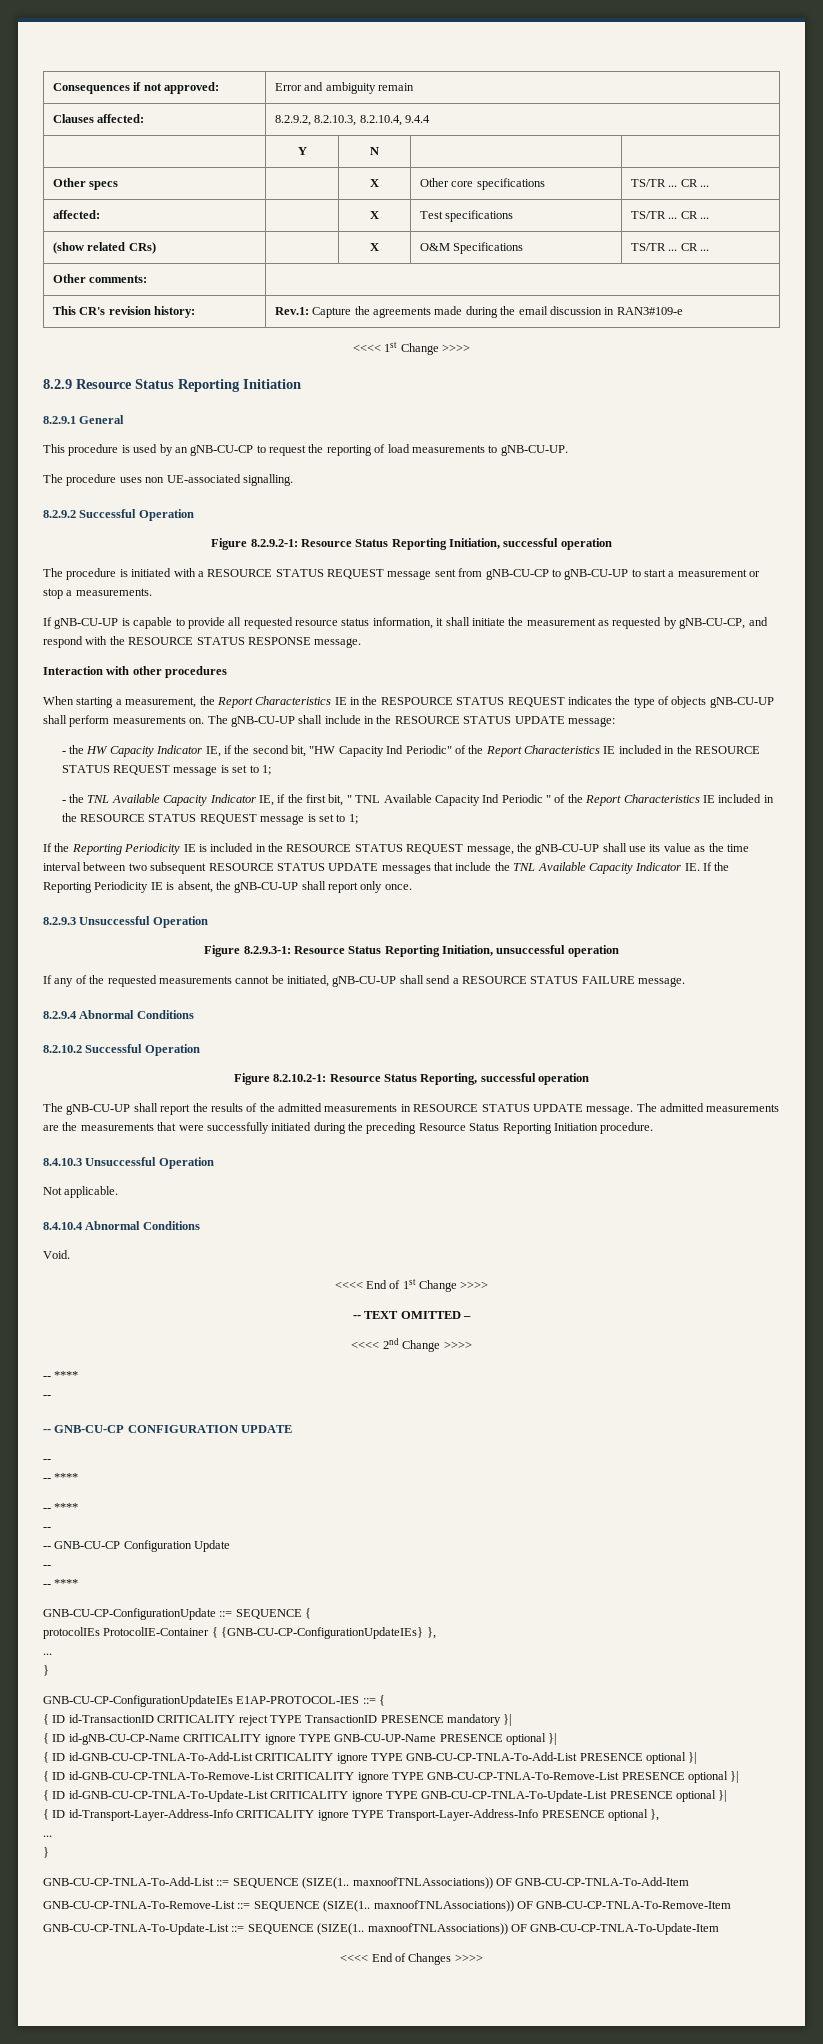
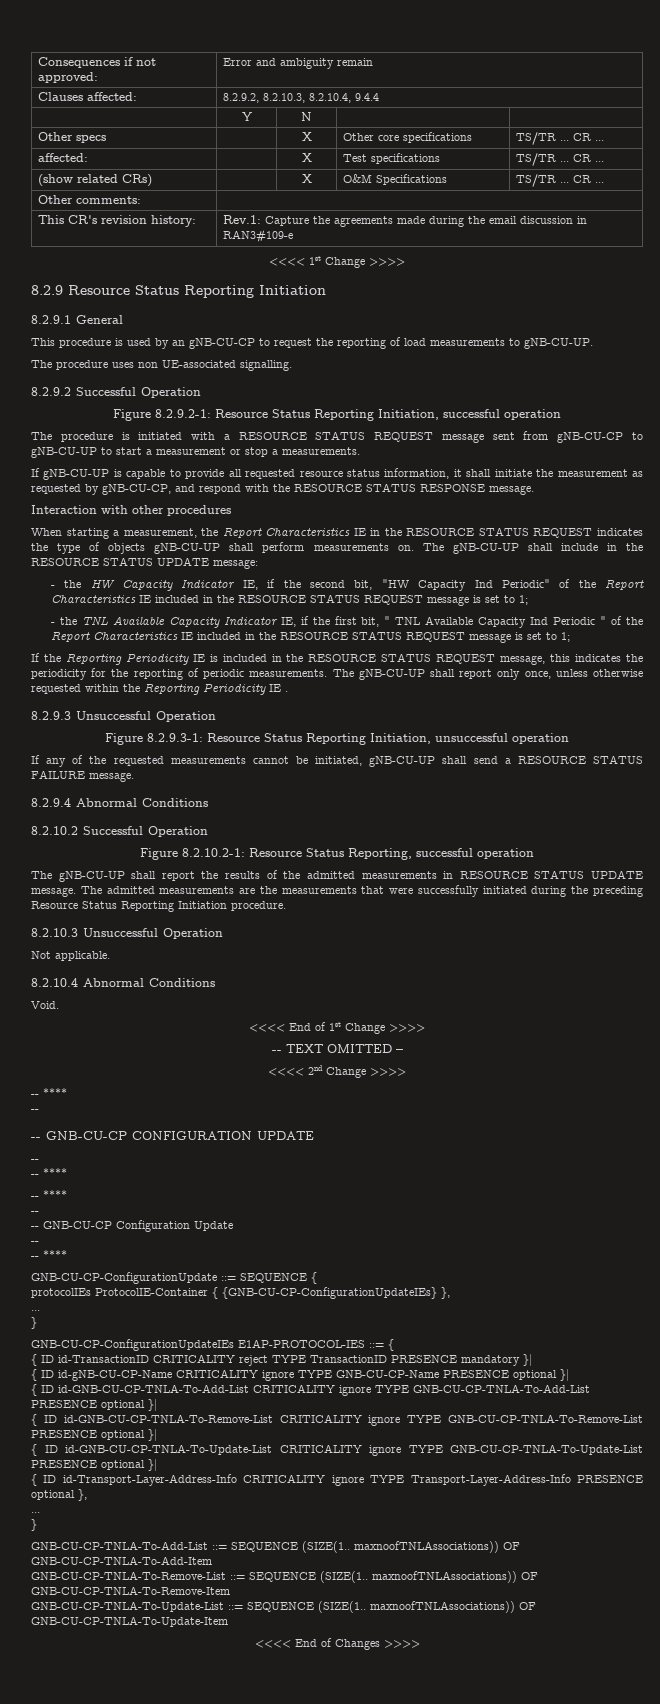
[380,697,453,705] RESPOURCE -> [406,528,475,536] RESOURCE
[516,843,749,855] [43,862,730,874] [43,881,412,893] the gNB-CU-UP shall use its value as the time interval between two subsequent RESOURCE STATUS UPDATE messages that include the TNL Available Capacity Indicator IE. If the Reporting Periodicity IE is absent, the gNB-CU-UP shall report only once. -> [550,654,643,662] [31,668,643,680] [31,684,288,695] this indicates the periodicity for the reporting of periodic measurements. The gNB-CU-UP shall report only once, unless otherwise requested within the Reporting Periodicity IE .
[43,1158,82,1166] 8.4.10.3 -> [31,928,78,937] 8.2.10.3
[43,1222,83,1230] 8.4.10.4 -> [31,978,78,987] 8.2.10.4
[334,1734,437,1742] GNB-CU-UP-Name -> [336,1370,439,1378] GNB-CU-CP-Name

